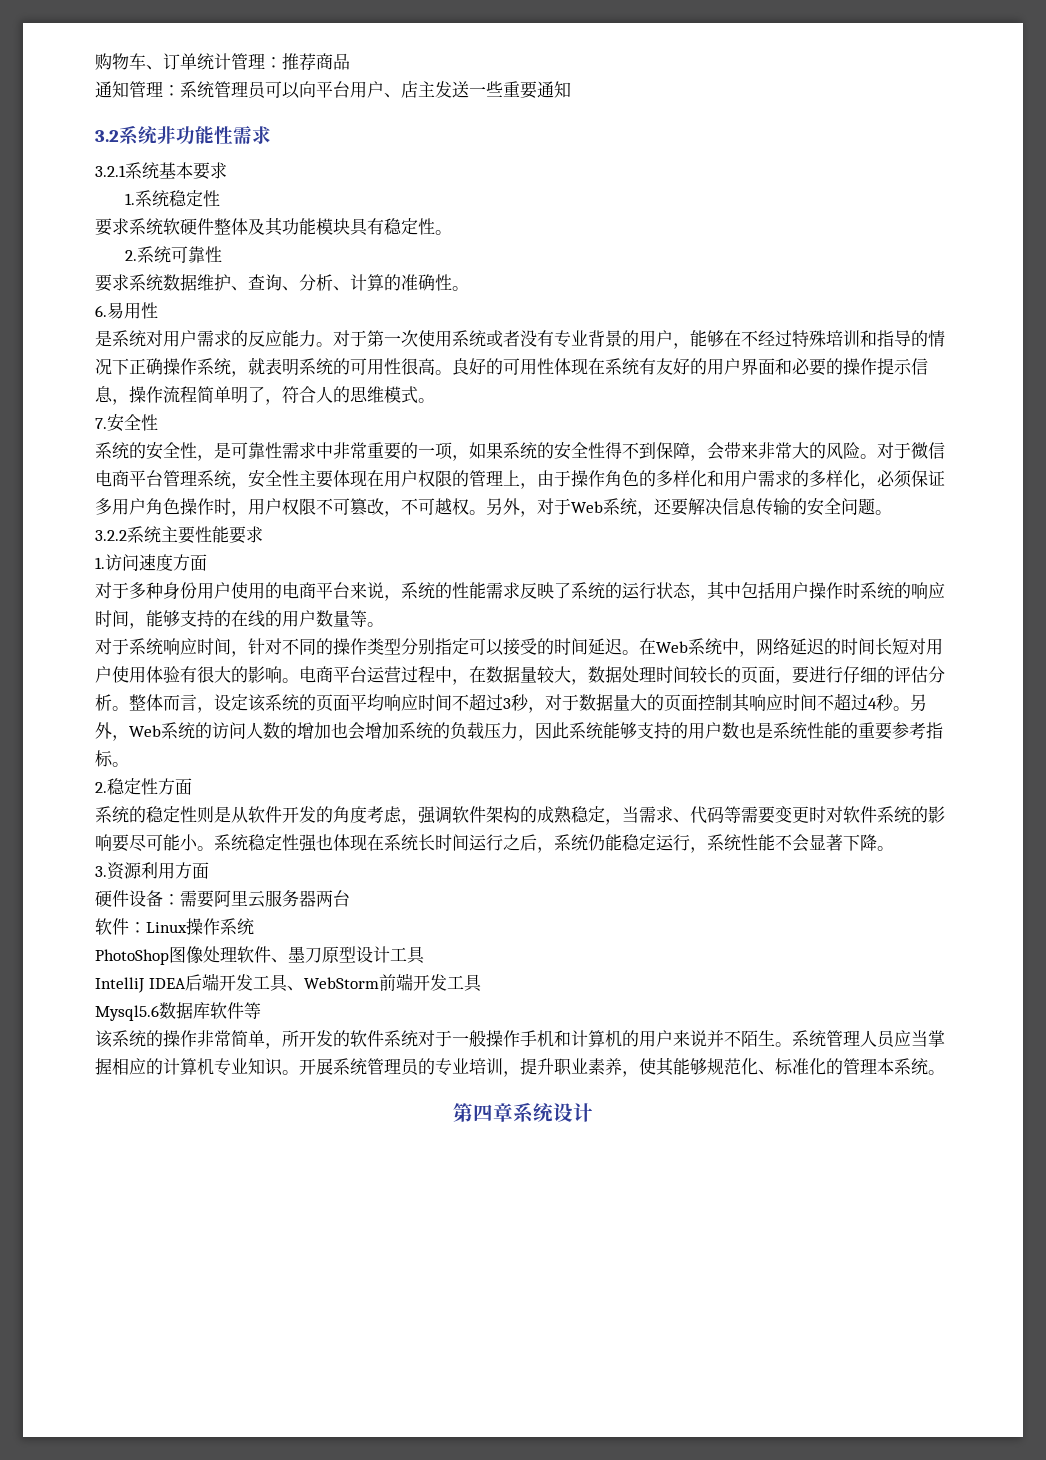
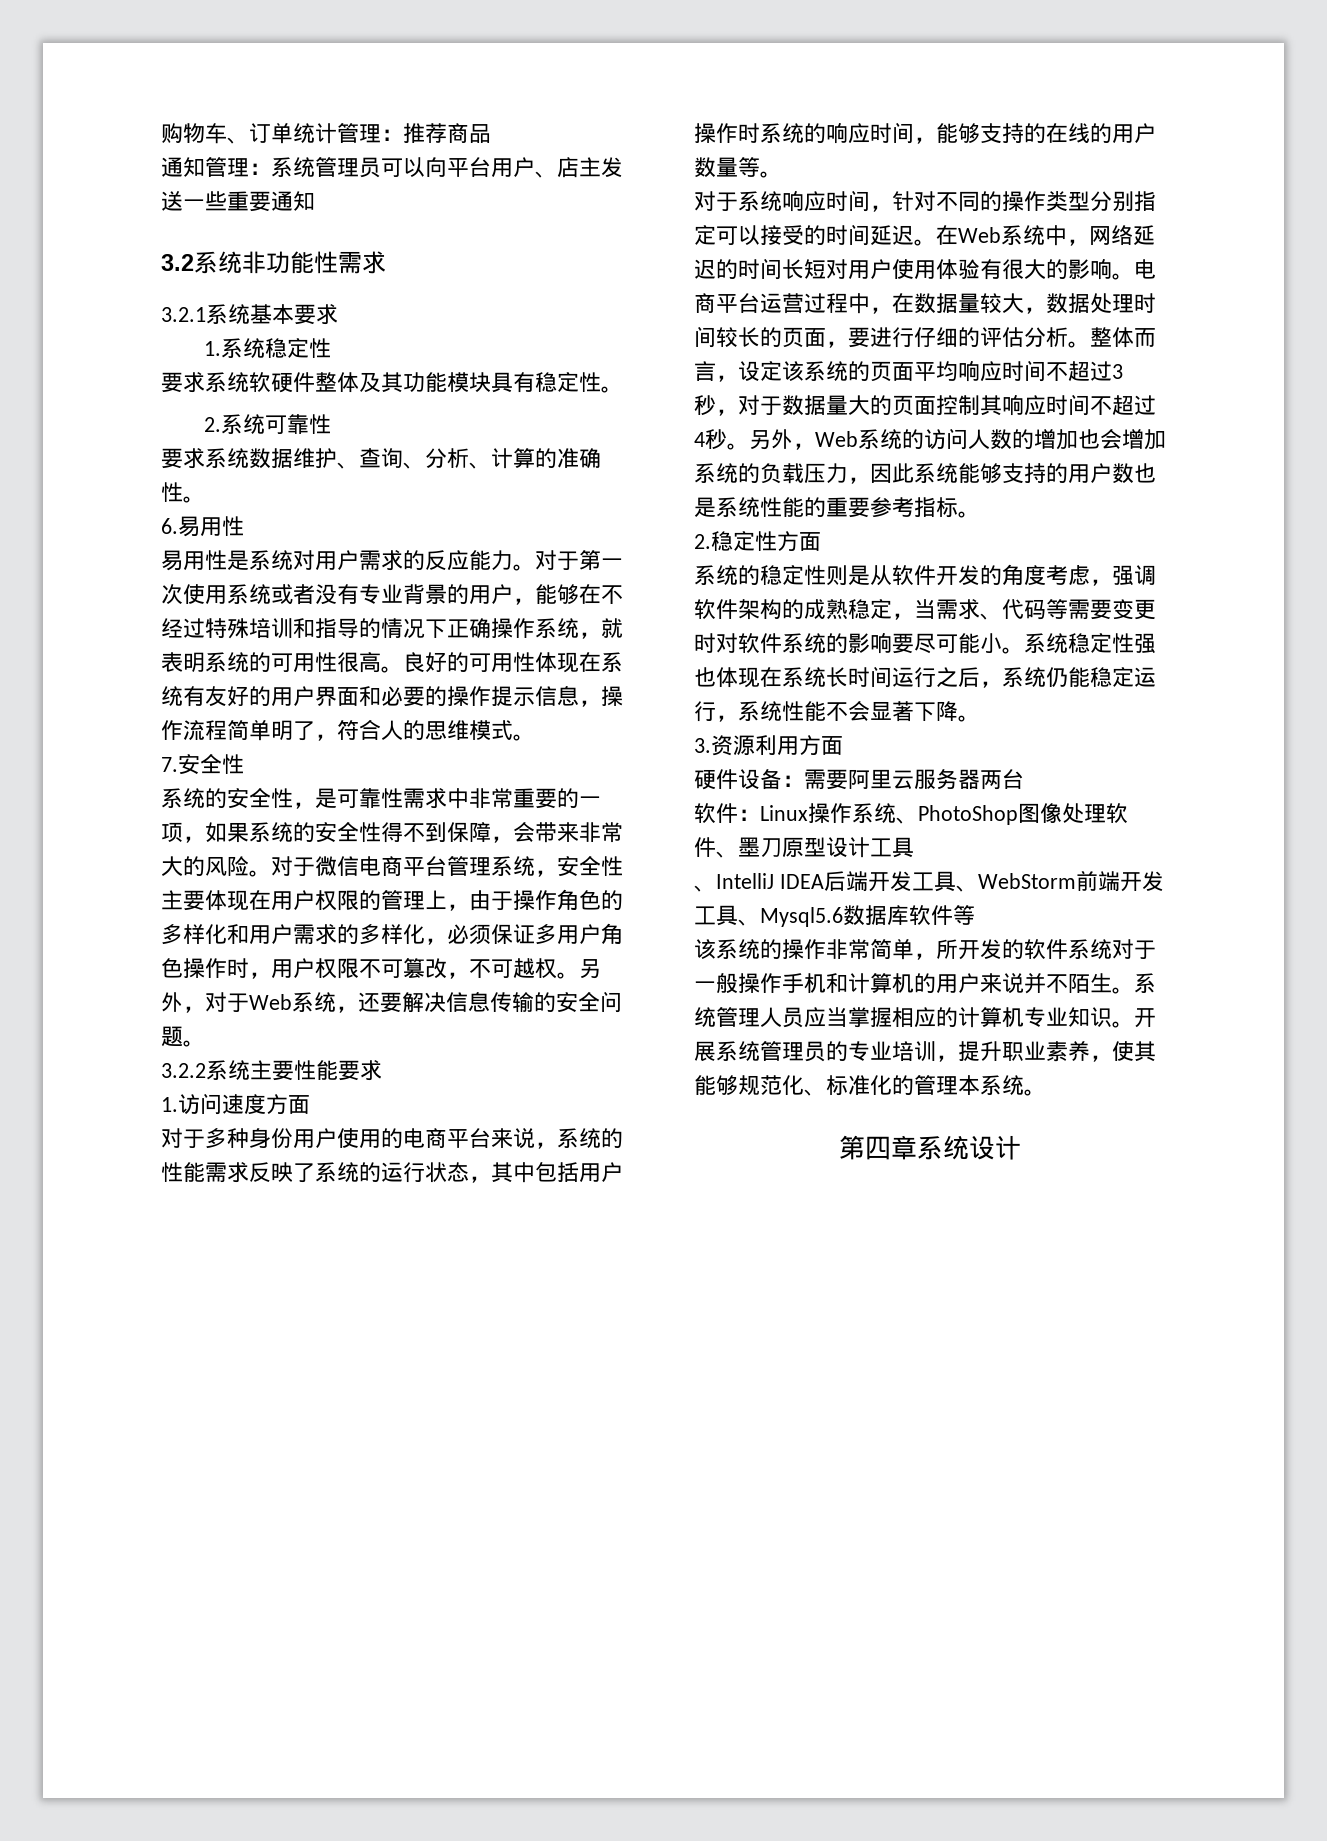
(158, 310) none -> [161,550,227,571] 易用性
(254, 926) // -> [896,817,918,824] 、
(425, 955) none -> [694,885,716,892] 、
(482, 983) // -> [738,919,760,926] 、

